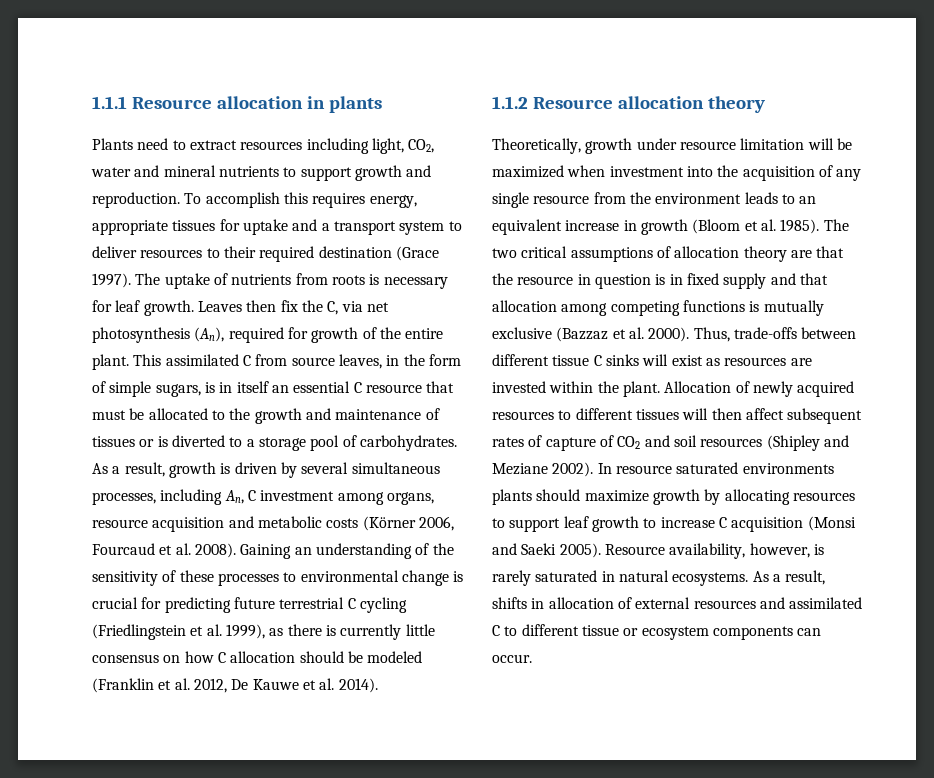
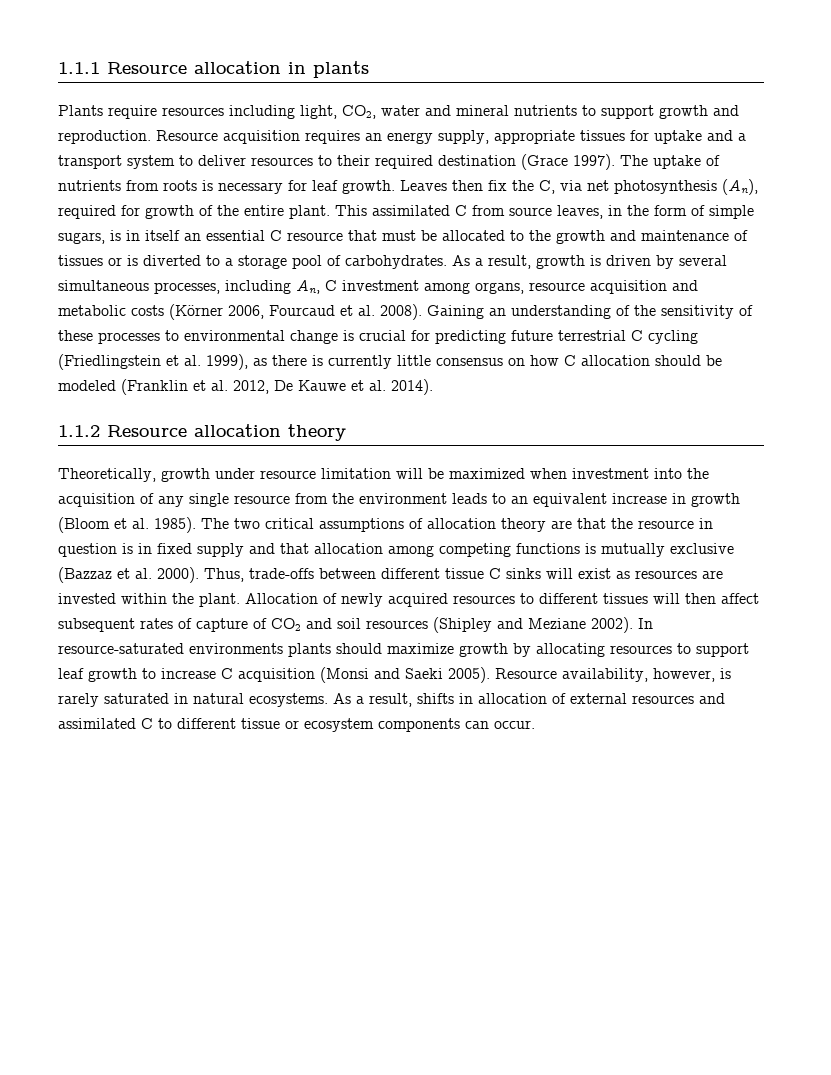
[137,138,237,150] need to extract -> [108,105,157,119] require
[184,192,417,208] To accomplish this requires energy, -> [156,130,489,144] Resource acquisition requires an energy supply,
[615,462,739,474] resource saturated -> [58,643,184,654] resource-saturated

